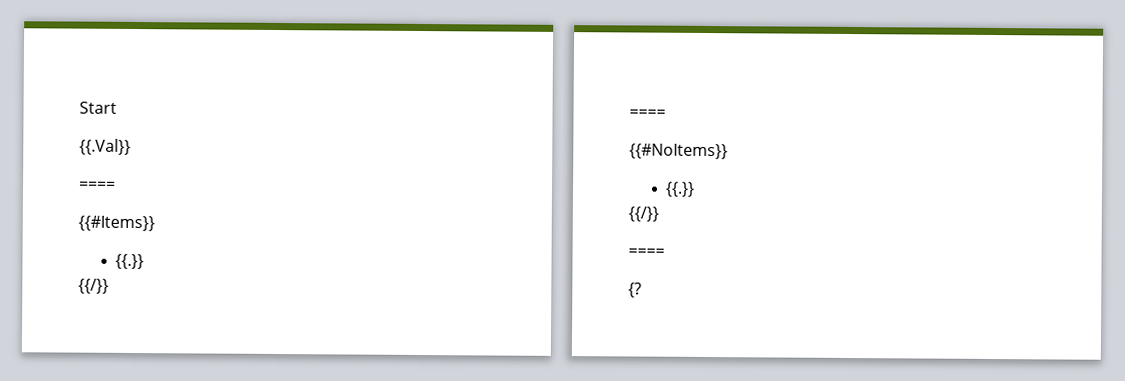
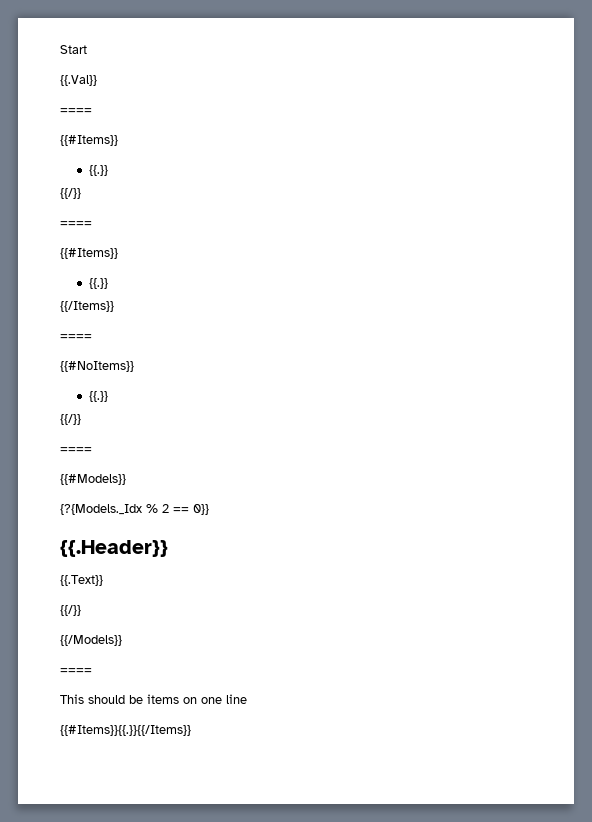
(666, 113) none -> [60,248,118,259] [88,278,108,289] [60,301,114,312] [60,334,92,340] // {{#Items}} // {{.}} // {{/Items}} // ====
[628,282,642,298] {? -> [60,474,126,485] [60,504,209,515] [60,540,168,557] [60,575,103,586] [60,605,81,616] [60,635,122,646] [60,668,92,674] [60,694,247,704] [60,725,191,736] {{#Models}} // {?{Models._Idx % 2 == 0}} // {{.Header}} // {{.Text}} // {{/}} // {{/Models}} // ==== // This should be items on one line // {{#Items}}{{.}}{{/Items}}

